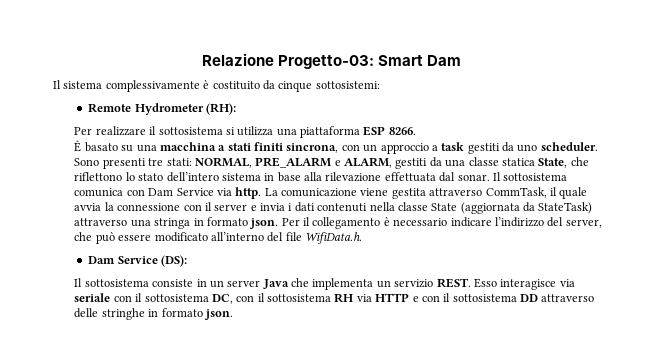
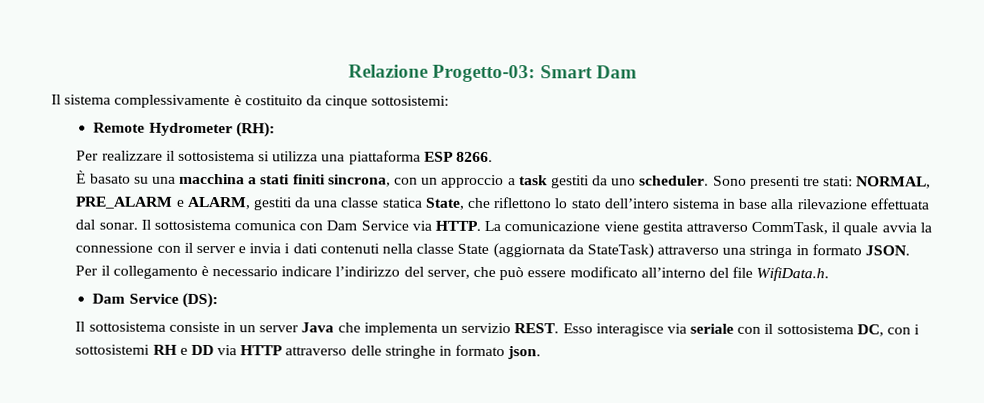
[235,187,262,199] http. -> [435,220,482,231] HTTP.
[249,218,279,229] json. -> [865,245,911,256] JSON.
[257,293,539,303] il sottosistema RH via HTTP e con il sottosistema DD -> [914,324,921,335] [75,344,284,356] i sottosistemi RH e DD via HTTP

